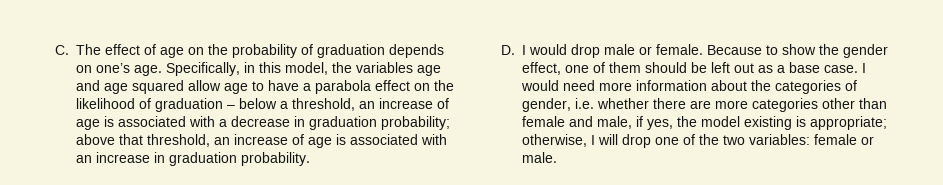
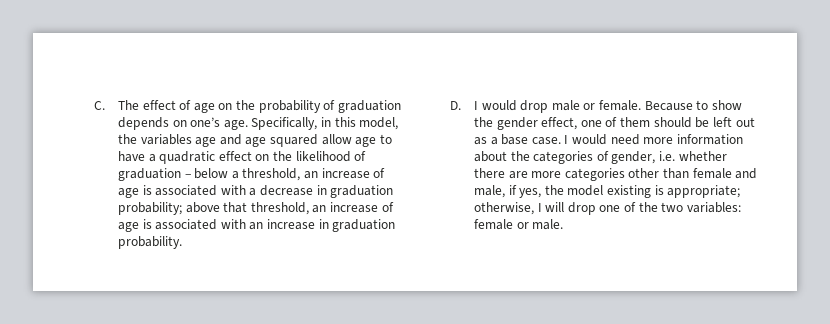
[314,80,371,94] parabola -> [159,151,216,164] quadratic

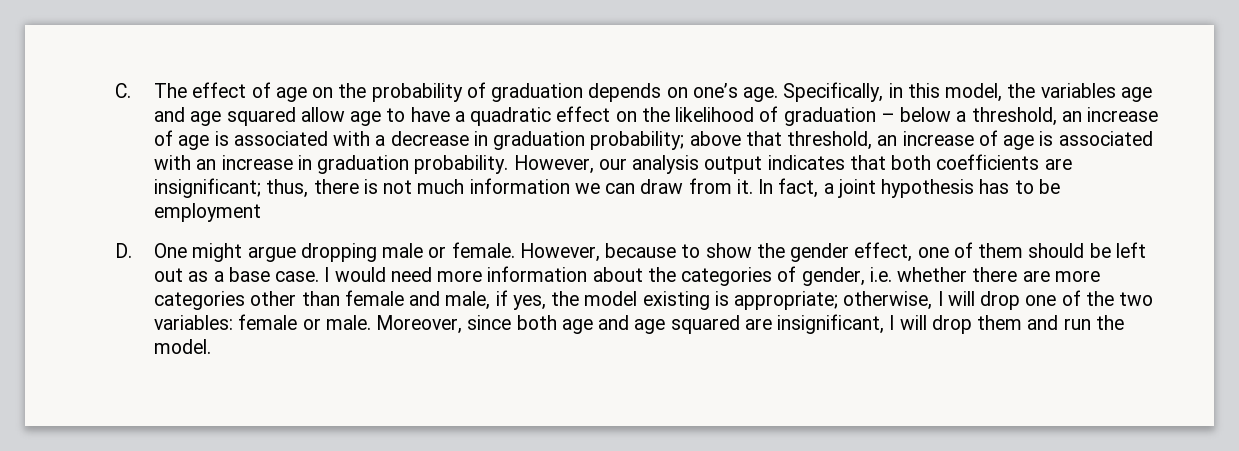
[449,100,549,113] // D. I would drop -> [513,154,1072,174] [153,178,1061,198] [153,203,261,222] [114,243,377,262] However, our analysis output indicates that both coefficients are insignificant; thus, there is not much information we can draw from it. In fact, a joint hypothesis has to be employment // D. One might argue dropping
[644,101,693,111] Because -> [519,243,677,262] However, because
(564, 224) none -> [376,314,1125,334] [153,339,211,354] Moreover, since both age and age squared are insignificant, I will drop them and run the model.

